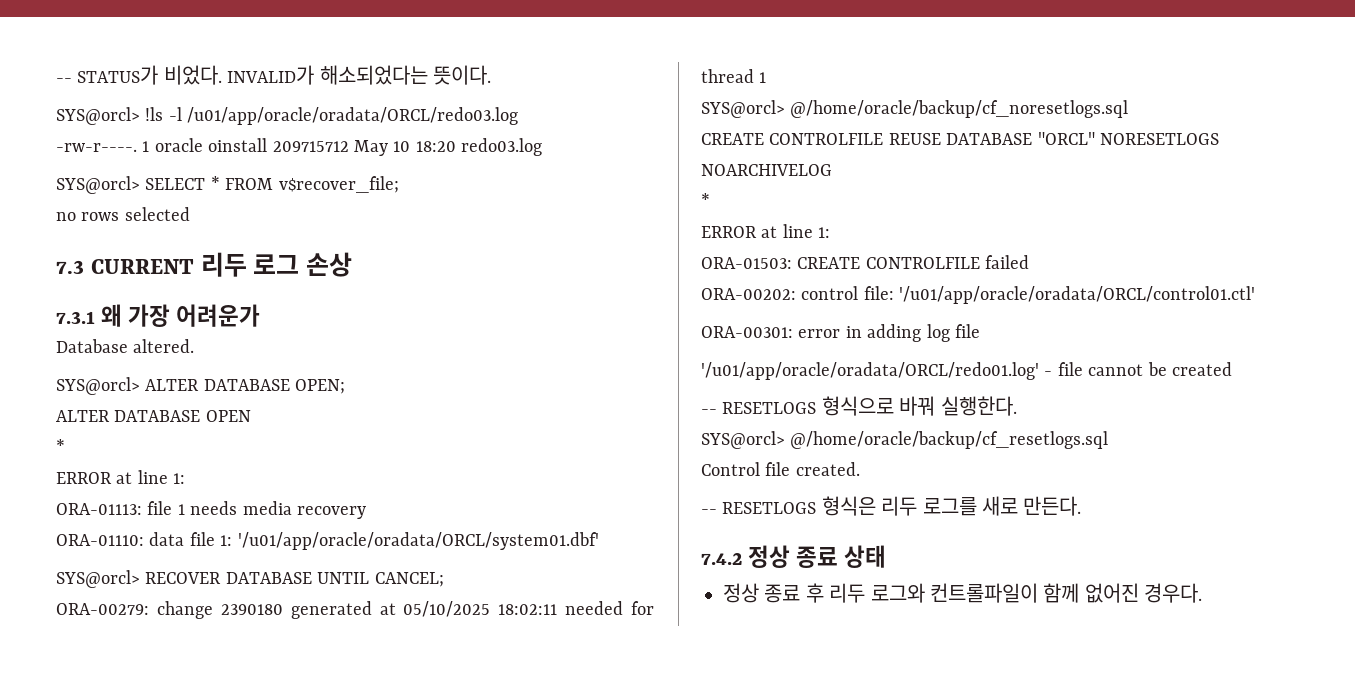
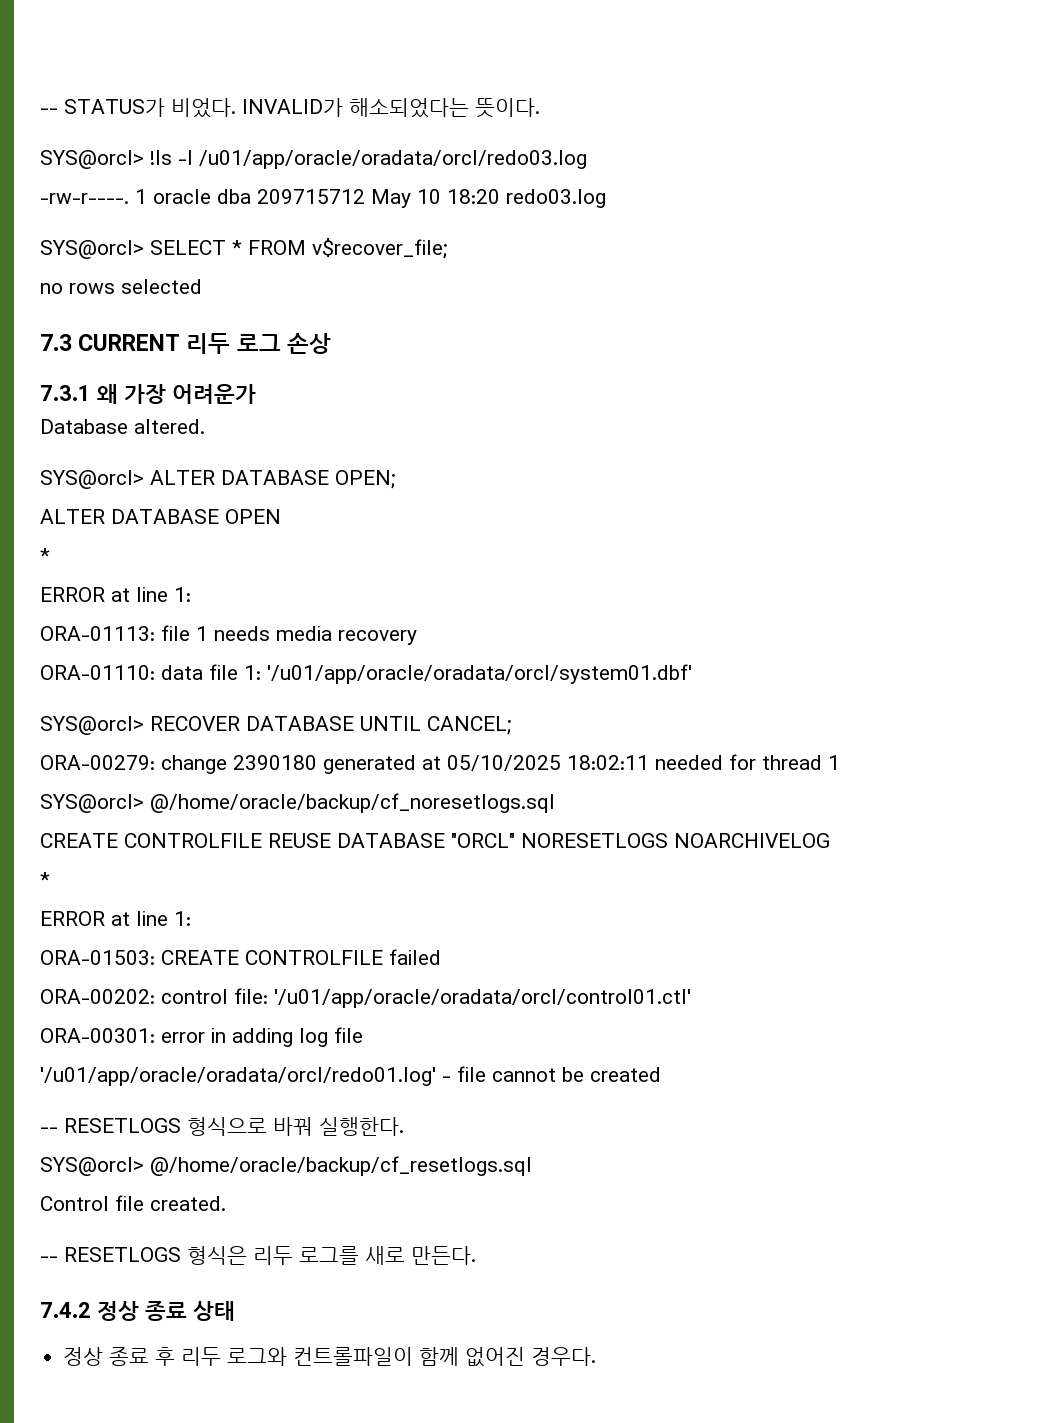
[187,107,519,125] /u01/app/oracle/oradata/ORCL/redo03.log -> [199,150,587,169] /u01/app/oracle/oradata/orcl/redo03.log
[208,138,268,152] oinstall -> [217,189,251,204] dba
[237,532,599,550] '/u01/app/oracle/oradata/ORCL/system01.dbf' -> [267,664,692,684] '/u01/app/oracle/oradata/orcl/system01.dbf'
[899,286,1256,304] '/u01/app/oracle/oradata/ORCL/control01.ctl' -> [274,989,691,1008] '/u01/app/oracle/oradata/orcl/control01.ctl'
[701,362,1039,380] '/u01/app/oracle/oradata/ORCL/redo01.log' -> [40,1067,436,1086] '/u01/app/oracle/oradata/orcl/redo01.log'

